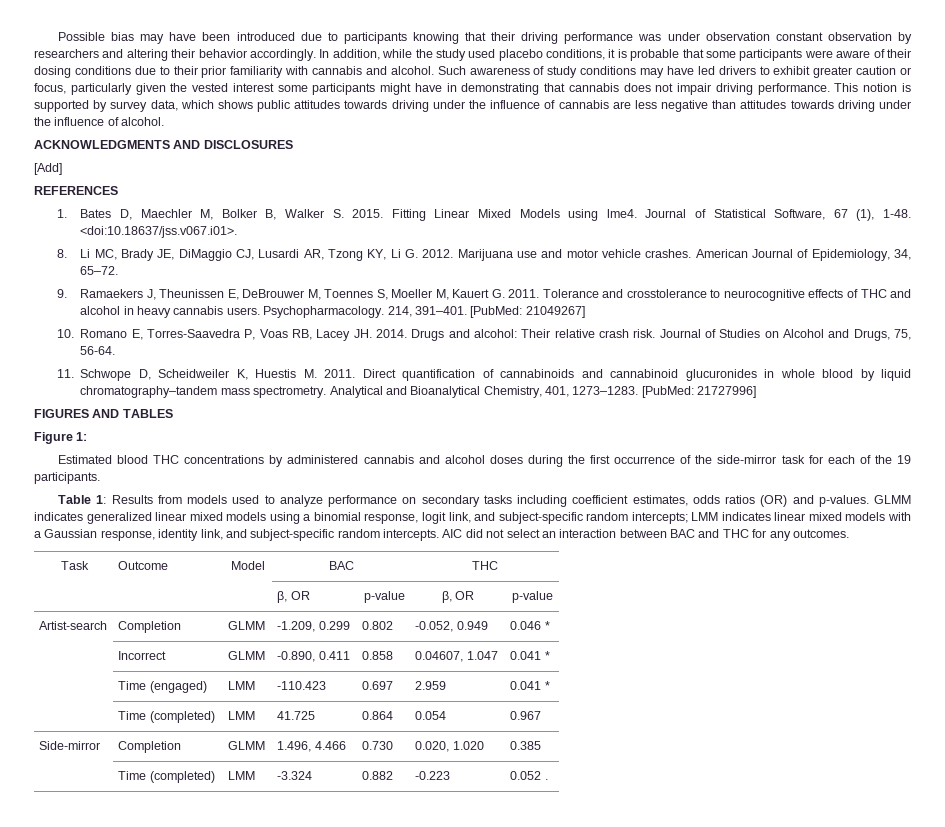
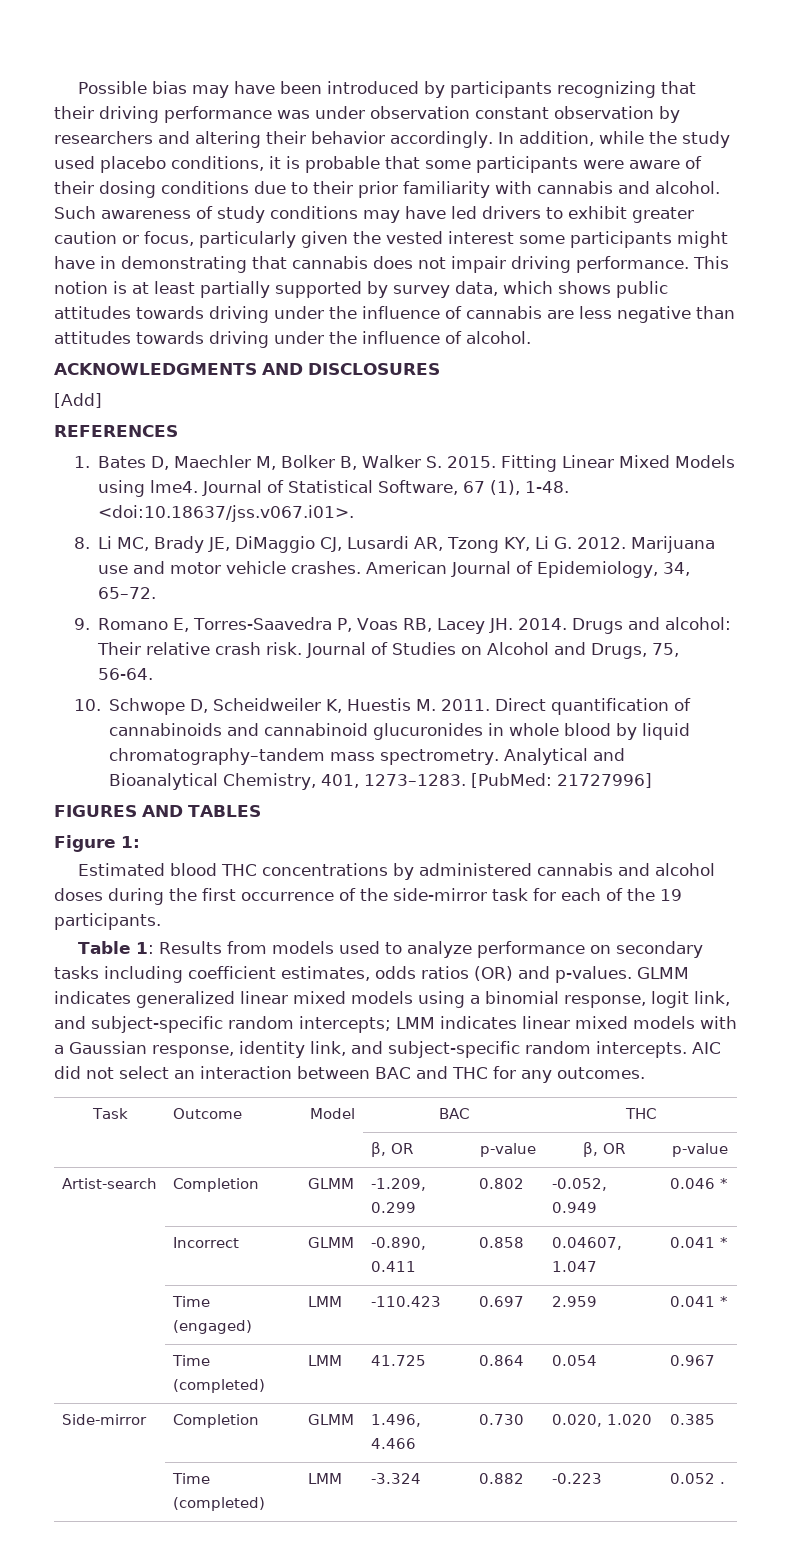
[300,32,459,44] due to participants knowing -> [424,81,657,98] by participants recognizing
(912, 87) none -> [132,281,270,298] at least partially
[80,289,911,301] [80,306,585,318] [57,329,75,338] Ramaekers J, Theunissen E, DeBrouwer M, Toennes S, Moeller M, Kauert G. 2011. Tolerance and crosstolerance to neurocognitive effects of THC and alcohol in heavy cannabis users. Psychopharmacology. 214, 391–401. [PubMed: 21049267] // 10. -> (90, 624) none
[57,369,75,378] 11. -> [73,699,101,711] 10.

